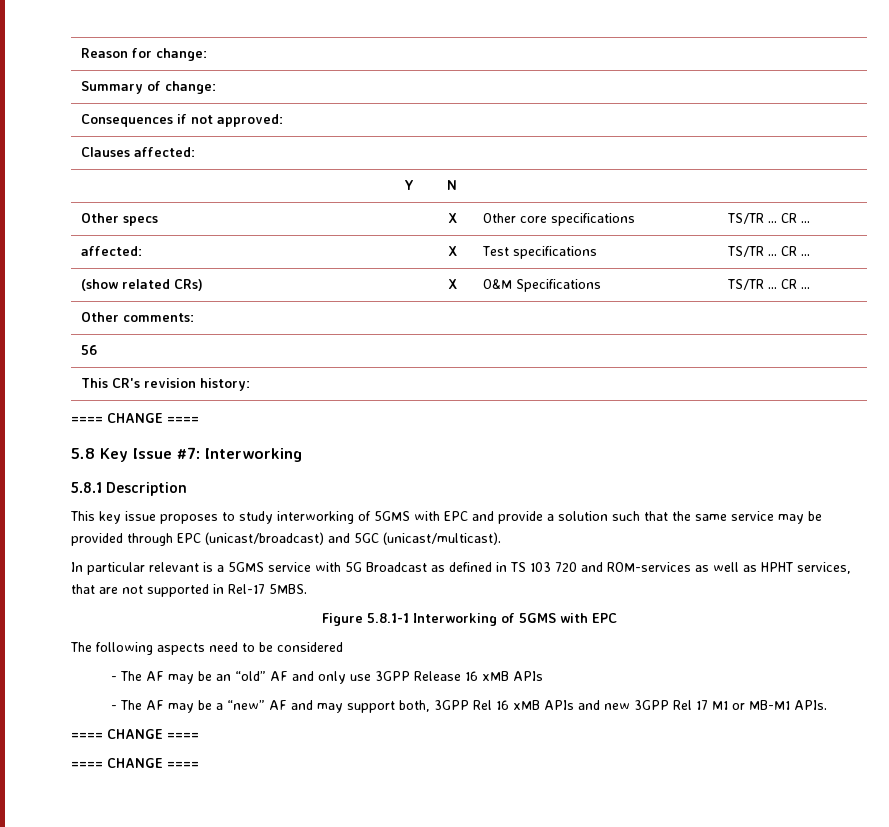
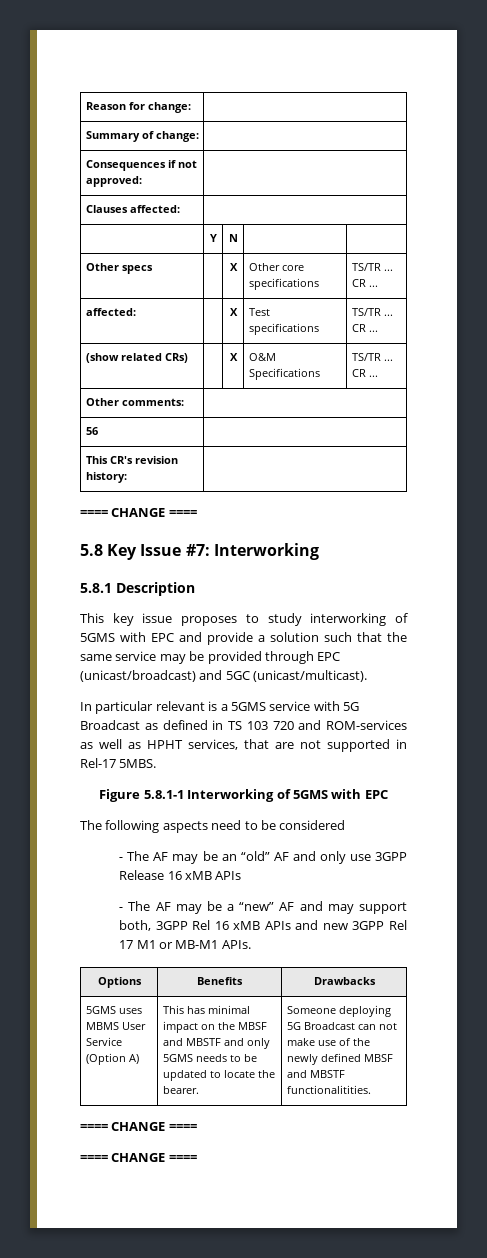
(828, 705) none -> [97,977,142,988] [197,977,243,985] [313,977,376,985] [85,1006,142,1014] [85,1022,146,1030] [85,1037,122,1046] [85,1053,139,1065] [162,1005,250,1014] [162,1021,267,1033] [162,1038,270,1049] [162,1054,257,1062] [162,1070,275,1081] [162,1086,199,1094] [286,1005,391,1017] [286,1022,397,1030] [286,1038,370,1046] [286,1053,393,1065] [286,1070,345,1078] [286,1085,371,1094] // Options | Benefits | Drawbacks // 5GMS uses MBMS User Service (Option A) | This has minimal impact on the MBSF and MBSTF and only 5GMS needs to be updated to locate the bearer. | Someone deploying 5G Broadcast can not make use of the newly defined MBSF and MBSTF functionalitities.

